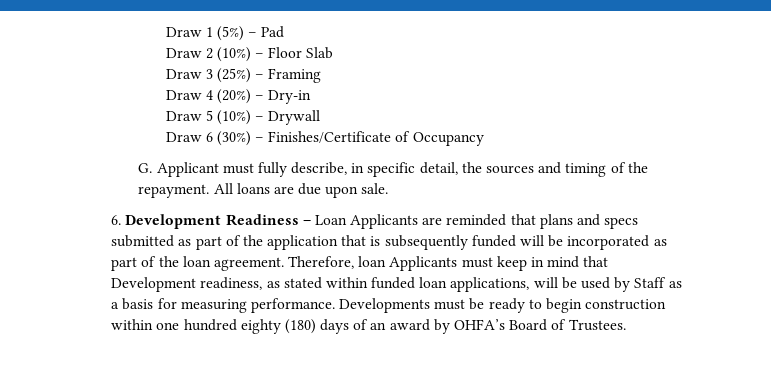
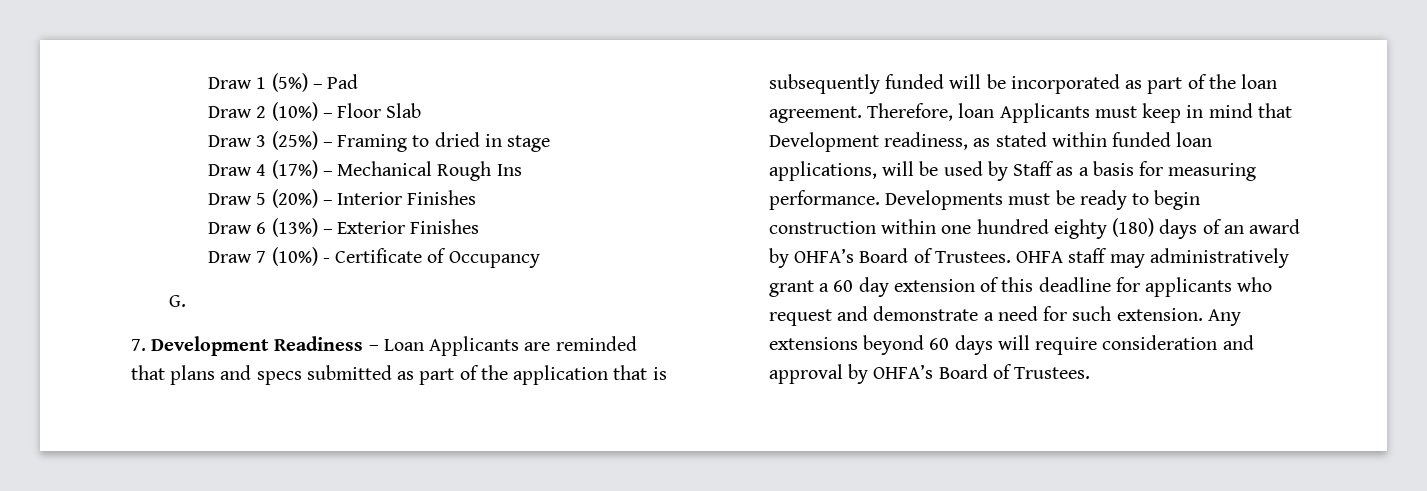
[165,89,312,104] [165,110,321,125] [165,131,484,146] [138,162,648,177] [138,183,389,198] [111,215,122,225] // Draw 4 (20%) – Dry-in // Draw 5 (10%) – Drywall // Draw 6 (30%) – Finishes/Certificate of Occupancy // G. Applicant must fully describe, in specific detail, the sources and timing of the repayment. All loans are due upon sale. // 6. -> [412,132,551,152] [208,160,522,181] [208,189,477,208] [208,218,480,237] [208,247,540,268] [169,295,187,307] [130,339,146,351] to dried in stage // Draw 4 (17%) – Mechanical Rough Ins // Draw 5 (20%) – Interior Finishes // Draw 6 (13%) – Exterior Finishes // Draw 7 (10%) - Certificate of Occupancy // G. // 7.
(626, 325) none -> [1016,248,1289,268] [768,277,1273,297] [768,306,1241,326] [768,335,1254,355] [768,364,1091,384] OHFA staff may administratively grant a 60 day extension of this deadline for applicants who request and demonstrate a need for such extension. Any extensions beyond 60 days will require consideration and approval by OHFA’s Board of Trustees.

